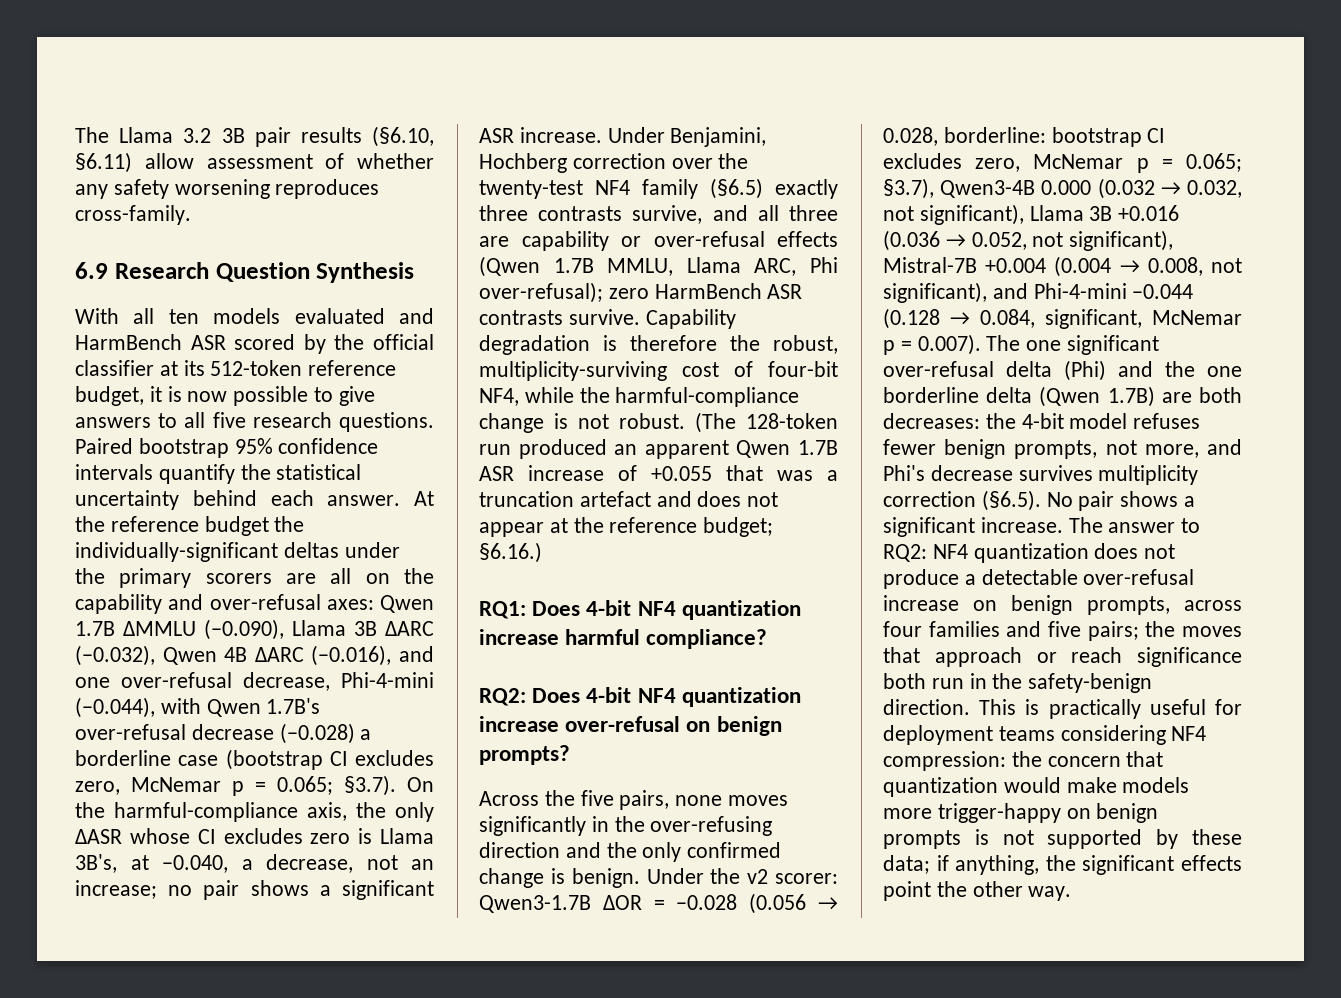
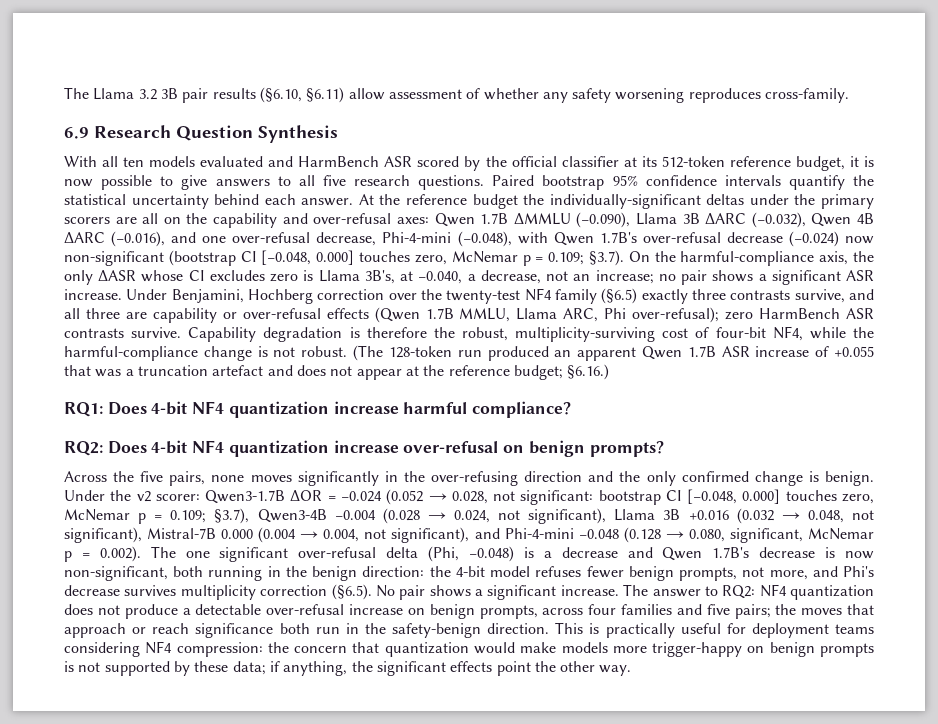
[75,697,155,718] (−0.044), -> [457,231,512,247] (−0.048),
[279,723,372,744] [75,749,434,770] [75,776,333,796] (−0.028) a borderline case (bootstrap CI excludes zero, McNemar p = 0.065; -> [788,231,874,247] [64,250,585,266] (−0.024) now non-significant (bootstrap CI [−0.048, 0.000] touches zero, McNemar p = 0.109;
[676,893,838,914] [883,127,1166,147] [883,153,1242,173] −0.028 (0.056 → 0.028, borderline: bootstrap CI excludes zero, McNemar p = 0.065; -> [340,489,875,505] [64,509,207,524] −0.024 (0.052 → 0.028, not significant: bootstrap CI [−0.048, 0.000] touches zero, McNemar p = 0.109;
[1041,178,1242,199] 0.000 (0.032 → 0.032, -> [334,508,490,524] −0.004 (0.028 → 0.024,
[883,230,1027,251] (0.036 → 0.052, -> [736,508,844,524] (0.032 → 0.048,
[985,258,1047,273] +0.004 -> [221,529,254,539] 0.000
[1147,257,1203,276] 0.008, -> [323,529,360,542] 0.004,
[1132,284,1194,299] −0.044 -> [578,529,619,539] −0.048
[980,309,1035,328] 0.084, -> [688,529,725,542] 0.080,
[917,334,981,355] 0.007). -> [99,546,141,562] 0.002).
[1064,360,1242,381] [883,386,1242,407] [883,413,980,429] (Phi) and the one borderline delta (Qwen 1.7B) are both decreases: -> [428,546,875,562] [64,566,425,581] (Phi, −0.048) is a decrease and Qwen 1.7B's decrease is now non-significant, both running in the benign direction:

